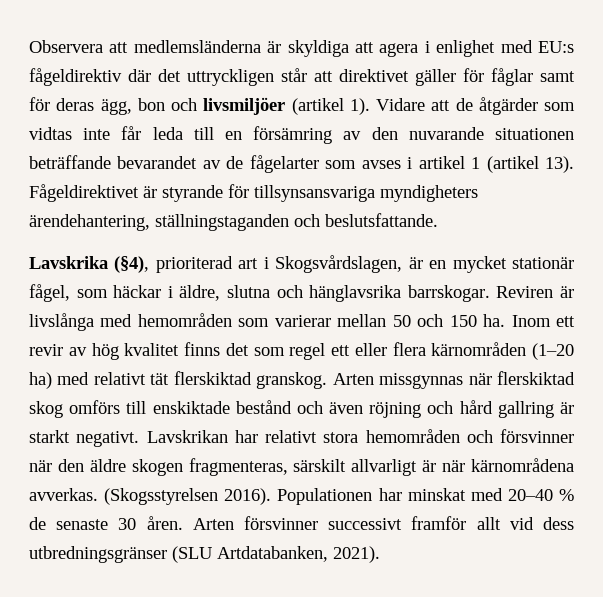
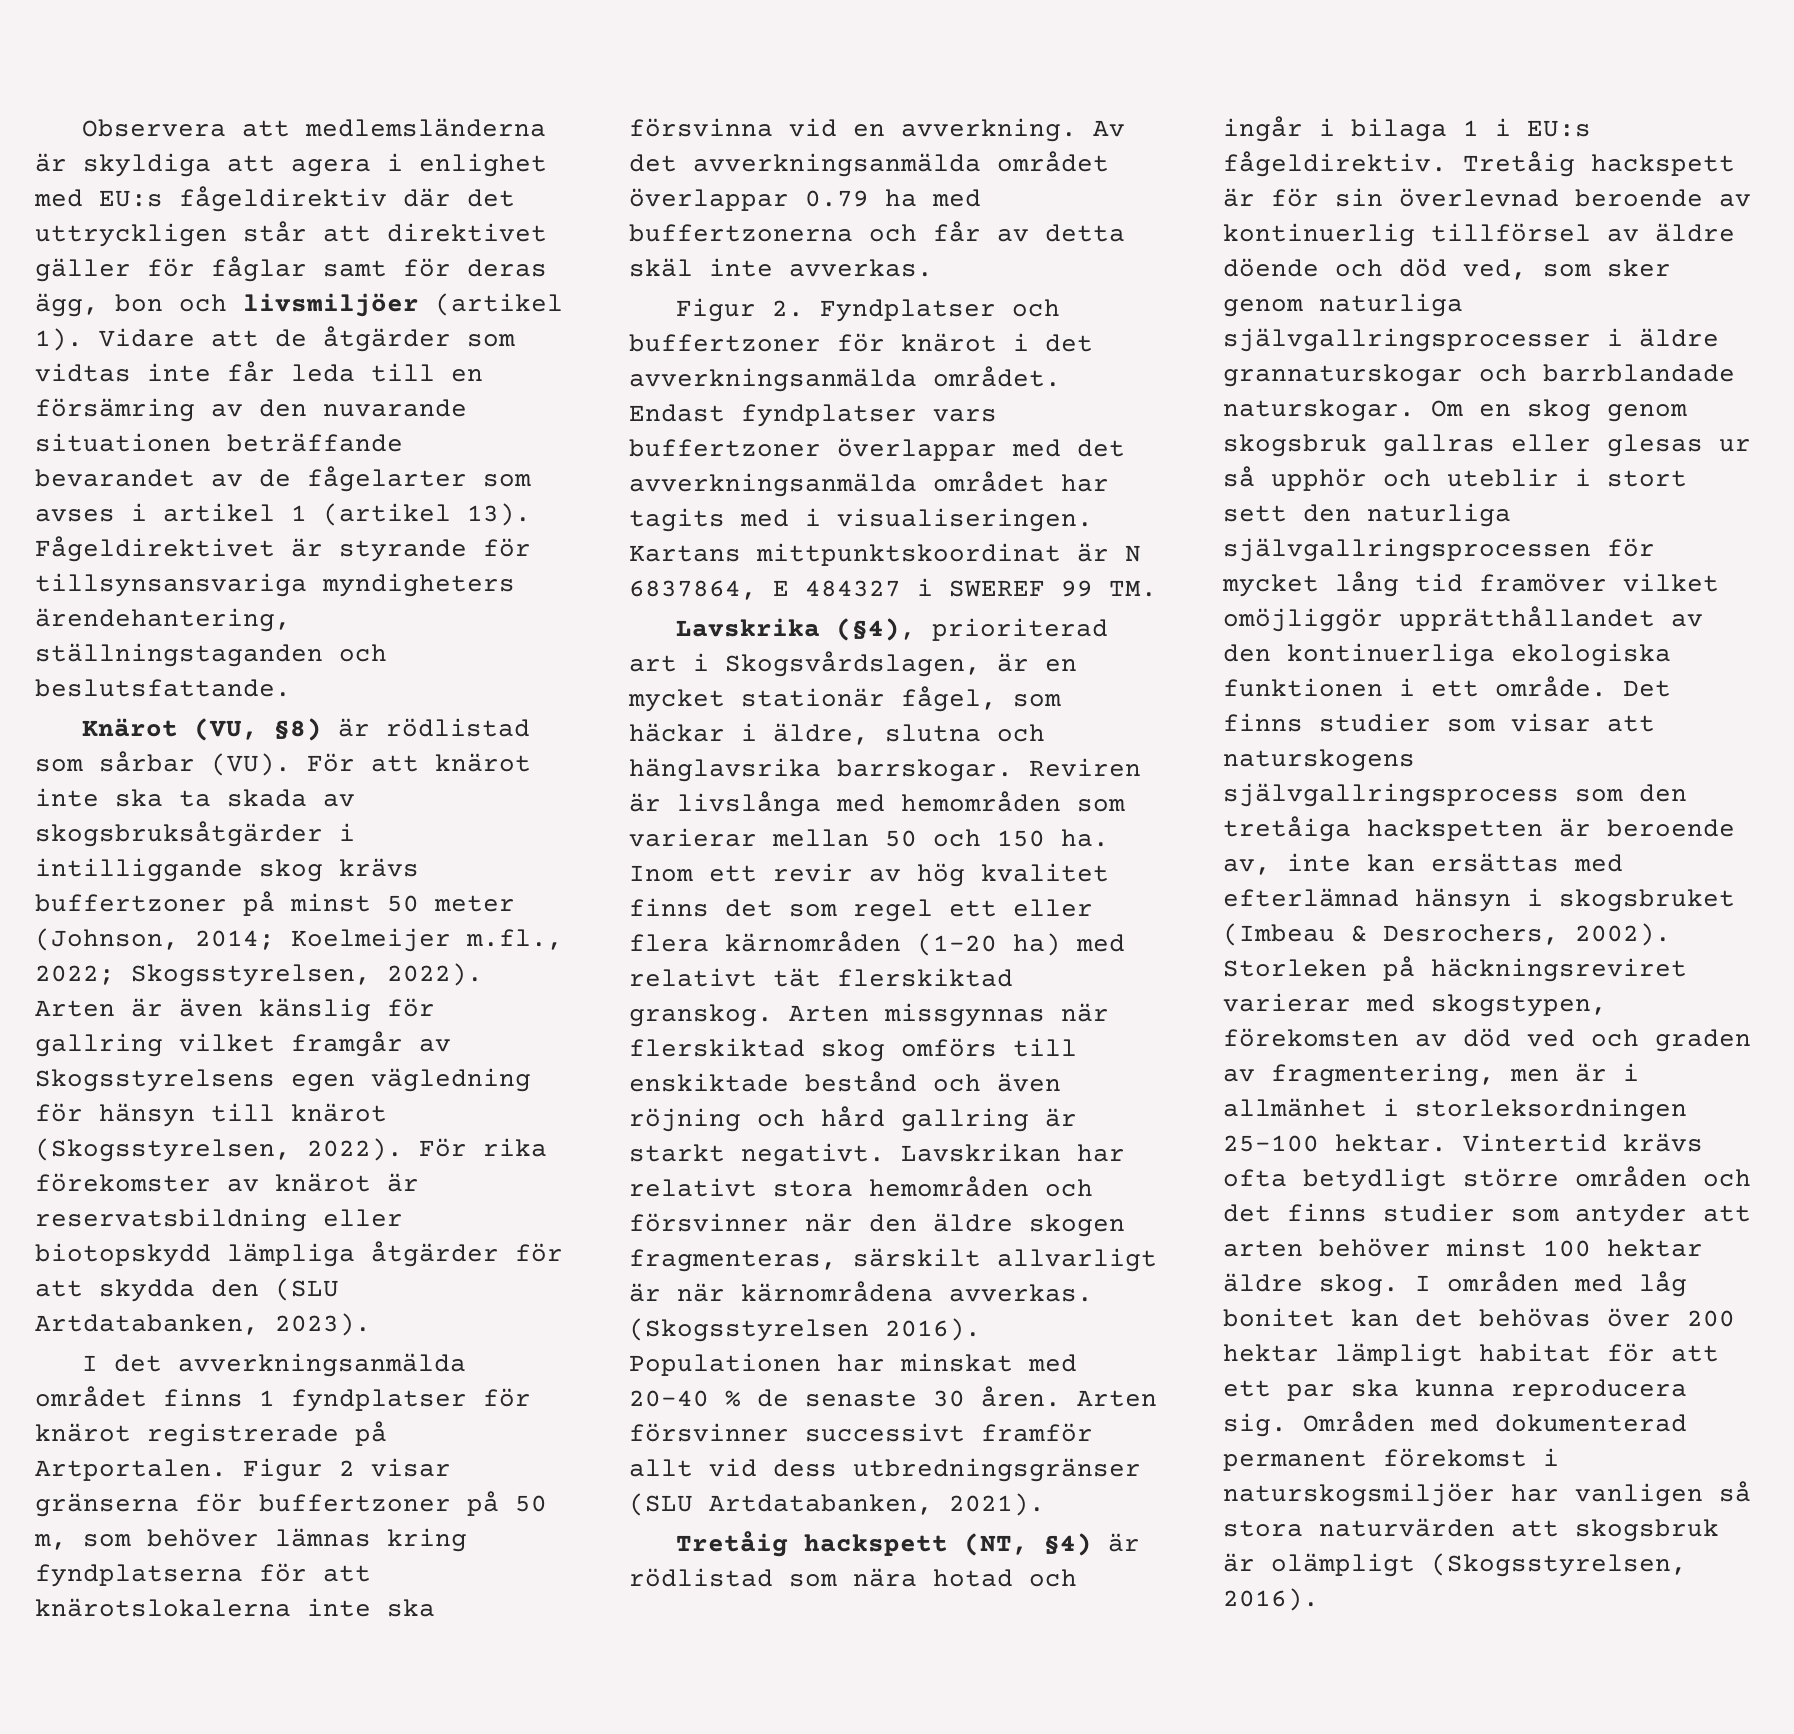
(438, 220) none -> [81,718,530,741] [35,751,531,776] [35,788,355,807] [35,821,355,847] [35,858,419,882] [35,891,515,916] [35,928,563,952] [35,963,483,987] [35,998,435,1022] [35,1031,451,1057] [35,1068,531,1092] [35,1103,387,1127] [35,1138,547,1162] [35,1173,419,1192] [35,1208,403,1232] [35,1241,563,1267] [35,1278,339,1302] [35,1313,371,1336] [81,1353,466,1377] [35,1386,531,1412] [35,1421,387,1447] [35,1458,451,1482] [35,1491,547,1517] [34,1528,467,1552] [35,1563,371,1587] [35,1598,435,1617] [629,118,1125,142] [629,151,1109,177] [629,188,981,211] [629,221,1125,242] [629,258,933,277] [675,298,1060,322] [629,333,1093,352] [629,366,1061,392] [629,404,997,427] [629,438,1125,461] [629,471,1109,497] [629,508,1093,532] [629,543,1141,566] [629,578,1157,600] // Knärot (VU, §8) är rödlistad som sårbar (VU). För att knärot inte ska ta skada av skogsbruksåtgärder i intilliggande skog krävs buffertzoner på minst 50 meter (Johnson, 2014; Koelmeijer m.fl., 2022; Skogsstyrelsen, 2022). Arten är även känslig för gallring vilket framgår av Skogsstyrelsens egen vägledning för hänsyn till knärot (Skogsstyrelsen, 2022). För rika förekomster av knärot är reservatsbildning eller biotopskydd lämpliga åtgärder för att skydda den (SLU Artdatabanken, 2023). // I det avverkningsanmälda området finns 1 fyndplatser för knärot registrerade på Artportalen. Figur 2 visar gränserna för buffertzoner på 50 m, som behöver lämnas kring fyndplatserna för att knärotslokalerna inte ska försvinna vid en avverkning. Av det avverkningsanmälda området överlappar 0.79 ha med buffertzonerna och får av detta skäl inte avverkas. // Figur 2. Fyndplatser och buffertzoner för knärot i det avverkningsanmälda området. Endast fyndplatser vars buffertzoner överlappar med det avverkningsanmälda området har tagits med i visualiseringen. Kartans mittpunktskoordinat är N 6837864, E 484327 i SWEREF 99 TM.
(380, 554) none -> [675,1531,1140,1557] [629,1568,1077,1587] [1223,116,1591,142] [1223,151,1735,177] [1223,188,1751,207] [1223,223,1735,247] [1223,258,1671,280] [1223,293,1463,317] [1223,328,1719,352] [1223,364,1735,387] [1223,399,1687,422] [1223,434,1751,457] [1223,466,1687,491] [1223,503,1511,527] [1223,538,1655,562] [1222,571,1719,597] [1223,606,1703,632] [1223,643,1671,667] [1223,676,1671,697] [1223,713,1655,732] [1223,749,1415,772] [1223,783,1687,807] [1223,816,1735,842] [1223,853,1623,875] [1223,888,1735,912] [1223,923,1671,946] [1223,956,1687,982] [1223,993,1607,1017] [1223,1028,1751,1052] [1223,1063,1639,1087] [1223,1098,1687,1122] [1223,1133,1703,1152] [1223,1166,1751,1192] [1223,1203,1751,1227] [1223,1238,1703,1257] [1223,1271,1687,1297] [1223,1308,1735,1327] [1223,1343,1719,1367] [1223,1379,1687,1401] [1223,1411,1687,1437] [1223,1448,1559,1471] [1223,1481,1751,1507] [1223,1518,1719,1542] [1223,1553,1687,1577] [1223,1588,1319,1611] // Tretåig hackspett (NT, §4) är rödlistad som nära hotad och ingår i bilaga 1 i EU:s fågeldirektiv. Tretåig hackspett är för sin överlevnad beroende av kontinuerlig tillförsel av äldre döende och död ved, som sker genom naturliga självgallringsprocesser i äldre grannaturskogar och barrblandade naturskogar. Om en skog genom skogsbruk gallras eller glesas ur så upphör och uteblir i stort sett den naturliga självgallringsprocessen för mycket lång tid framöver vilket omöjliggör upprätthållandet av den kontinuerliga ekologiska funktionen i ett område. Det finns studier som visar att naturskogens självgallringsprocess som den tretåiga hackspetten är beroende av, inte kan ersättas med efterlämnad hänsyn i skogsbruket (Imbeau & Desrochers, 2002). Storleken på häckningsreviret varierar med skogstypen, förekomsten av död ved och graden av fragmentering, men är i allmänhet i storleksordningen 25–100 hektar. Vintertid krävs ofta betydligt större områden och det finns studier som antyder att arten behöver minst 100 hektar äldre skog. I områden med låg bonitet kan det behövas över 200 hektar lämpligt habitat för att ett par ska kunna reproducera sig. Områden med dokumenterad permanent förekomst i naturskogsmiljöer har vanligen så stora naturvärden att skogsbruk är olämpligt (Skogsstyrelsen, 2016).

